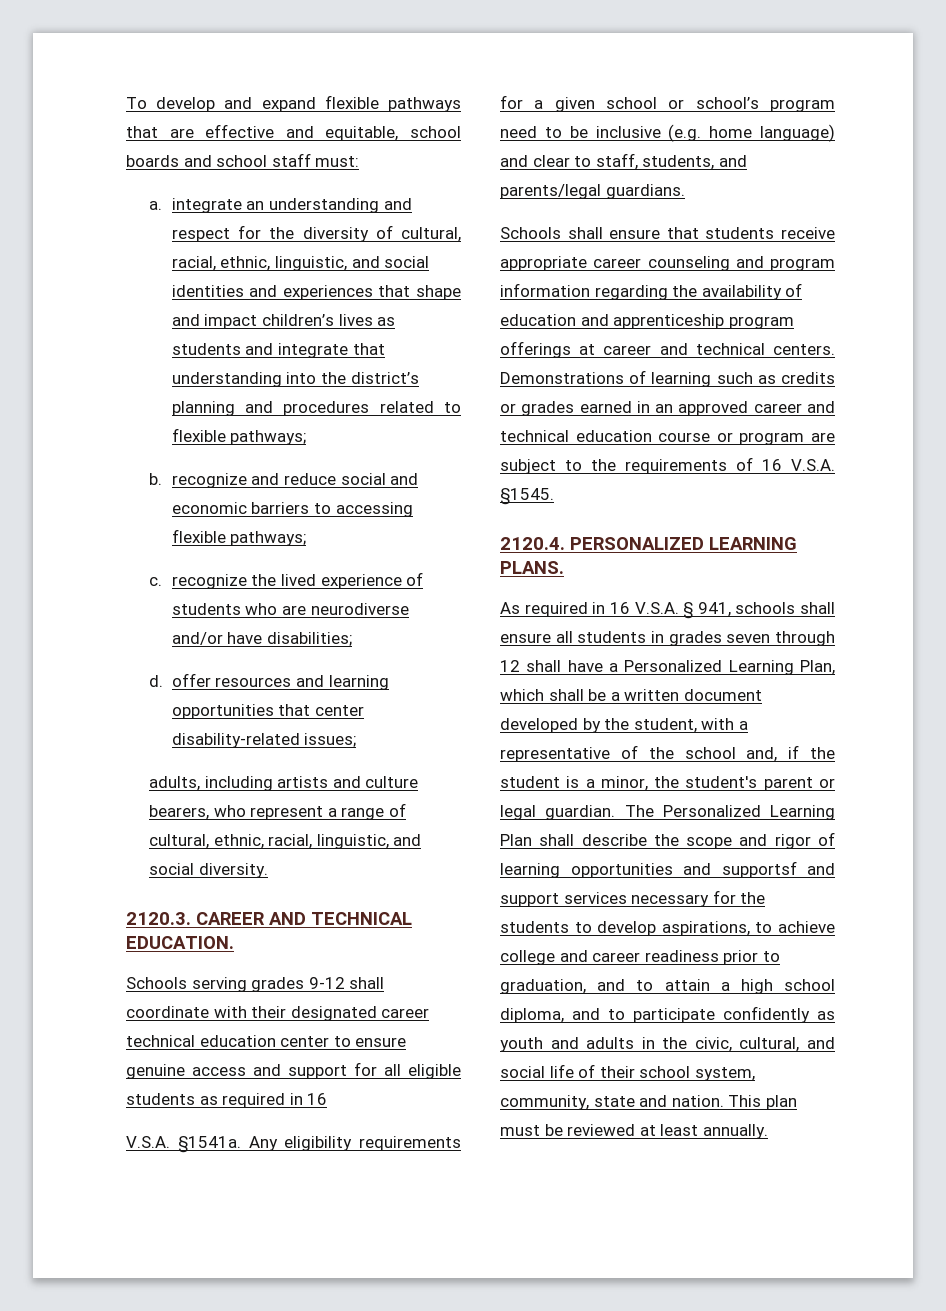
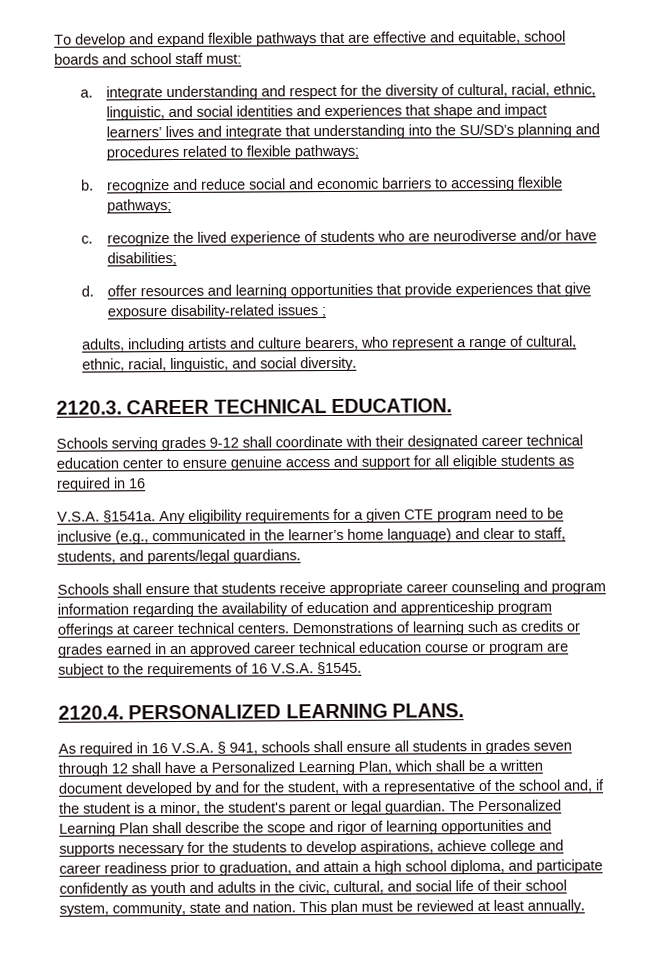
[246,201,265,210] an -> (164, 93) none
[262,314,396,326] [171,343,241,355] children’s lives as students -> [106,125,195,138] learners’ lives
[350,372,419,384] district’s -> [459,123,515,136] SU/SD’s
[315,705,365,716] [171,733,357,748] center disability-related issues; -> [404,282,592,298] [107,304,327,320] provide experiences that give exposure disability-related issues ;
[269,912,306,925] AND -> (210, 407) none
[606,97,759,109] school or school’s -> [404,509,434,520] CTE
[668,124,702,142] (e.g. -> [115,528,344,545] (e.g., communicated in the learner’s
[659,343,688,355] and -> (174, 630) none
[807,401,835,413] and -> (296, 649) none
(601, 725) none -> [214,781,261,793] and for
[721,861,835,878] [500,892,627,907] supportsf and support services -> [59,843,115,857] supports
[755,922,773,933] to -> (434, 847) none
[636,980,654,991] to -> (320, 867) none
[608,1009,625,1020] to -> (533, 865) none

